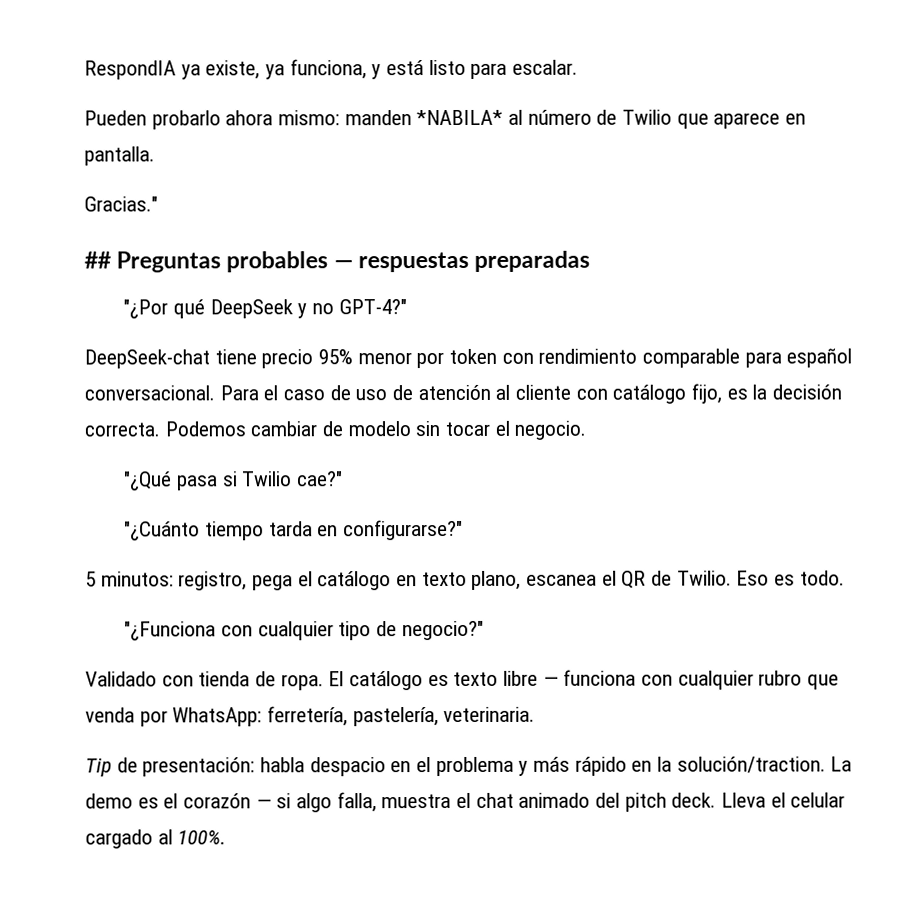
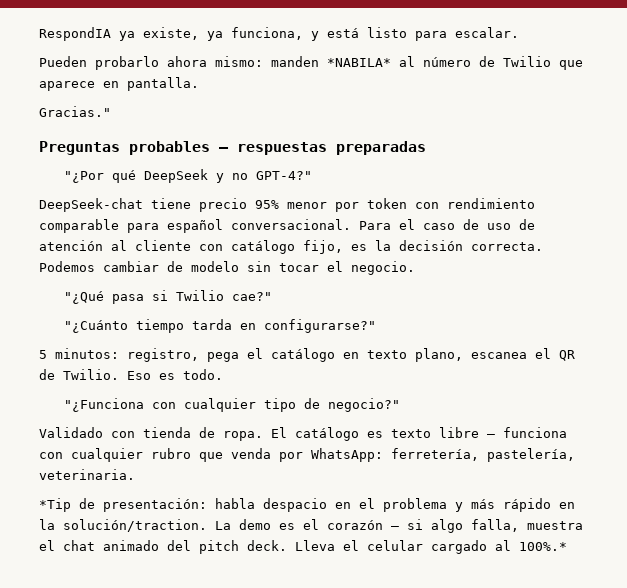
[84,251,111,269] ## -> (111, 111) none
[85,757,112,777] Tip -> [39,498,71,512] *Tip
[177,830,227,845] 100%. -> [519,542,567,551] 100%.*

